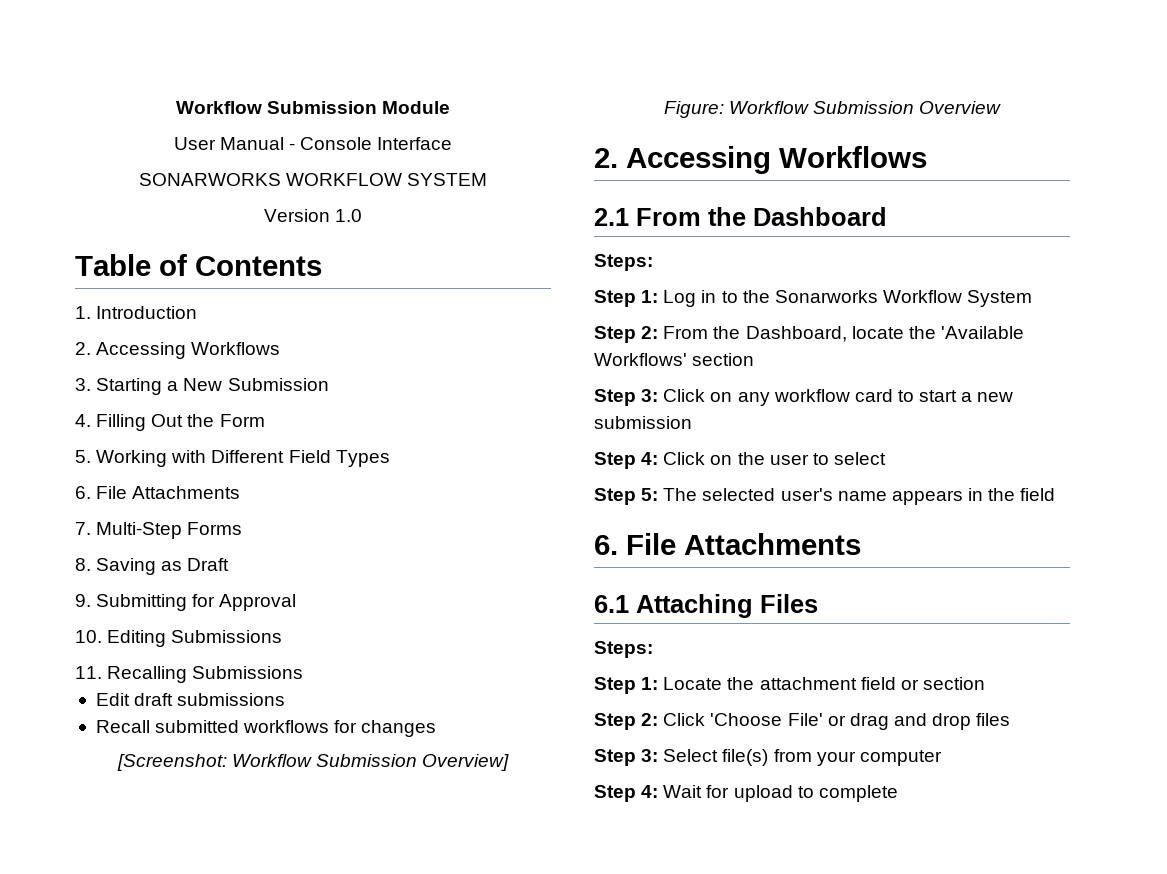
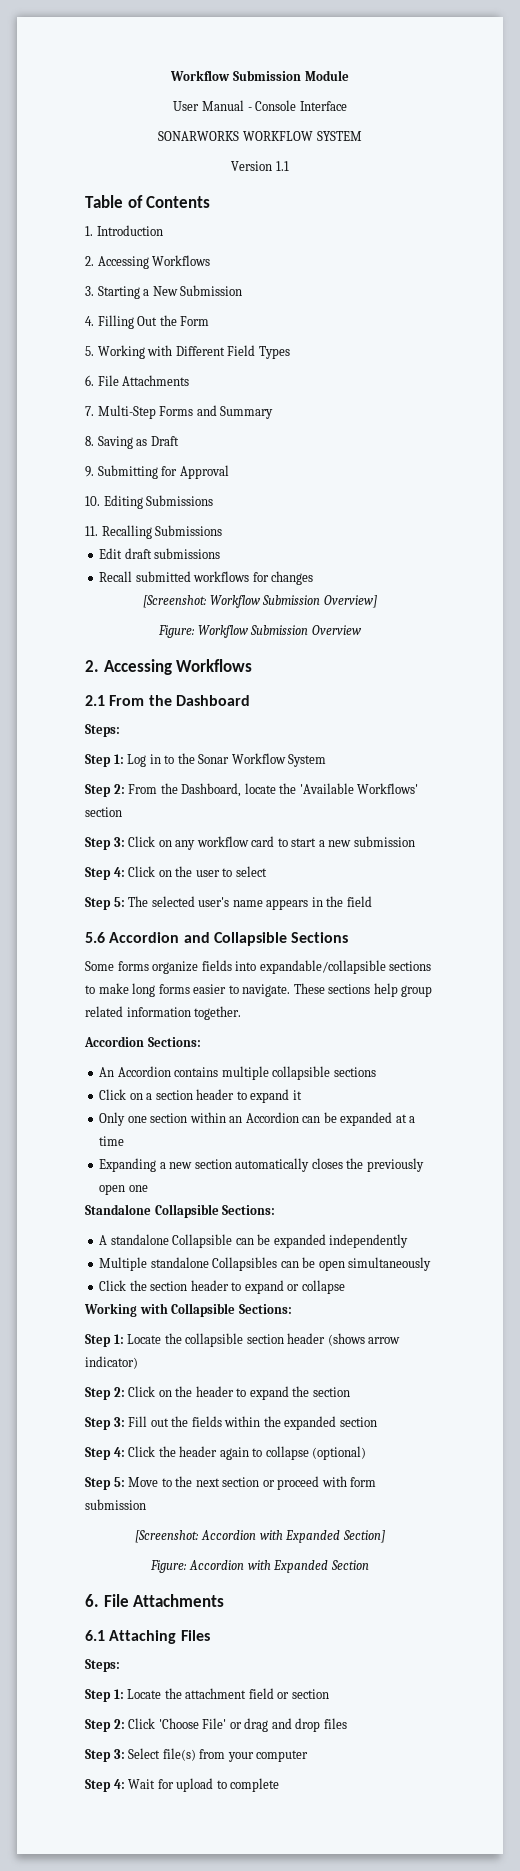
[335,209,363,222] 1.0 -> [275,161,289,171] 1.1
(243, 528) none -> [196,405,274,419] and Summary
[774,290,878,303] Sonarworks -> [198,754,230,764] Sonar
(1056, 494) none -> [85,932,349,946] [85,960,432,974] [85,983,433,997] [85,1006,242,1020] [84,1036,201,1047] [99,1066,376,1080] [99,1089,302,1103] [99,1112,416,1126] [99,1136,125,1146] [99,1158,424,1172] [99,1184,148,1195] [85,1204,276,1218] [99,1234,409,1248] [99,1257,432,1271] [99,1280,345,1294] [84,1303,292,1317] [85,1333,401,1347] [85,1356,138,1369] [85,1386,350,1400] [85,1416,377,1430] [85,1446,367,1460] [85,1476,377,1490] [85,1499,146,1510] [135,1530,385,1543] [150,1560,369,1573] // 5.6 Accordion and Collapsible Sections // Some forms organize fields into expandable/collapsible sections to make long forms easier to navigate. These sections help group related information together. // Accordion Sections: // An Accordion contains multiple collapsible sections // Click on a section header to expand it // Only one section within an Accordion can be expanded at a time // Expanding a new section automatically closes the previously open one // Standalone Collapsible Sections: // A standalone Collapsible can be expanded independently // Multiple standalone Collapsibles can be open simultaneously // Click the section header to expand or collapse // Working with Collapsible Sections: // Step 1: Locate the collapsible section header (shows arrow indicator) // Step 2: Click on the header to expand the section // Step 3: Fill out the fields within the expanded section // Step 4: Click the header again to collapse (optional) // Step 5: Move to the next section or proceed with form submission // [Screenshot: Accordion with Expanded Section] // Figure: Accordion with Expanded Section

